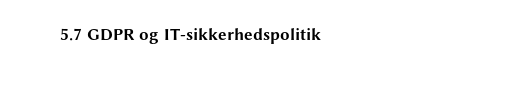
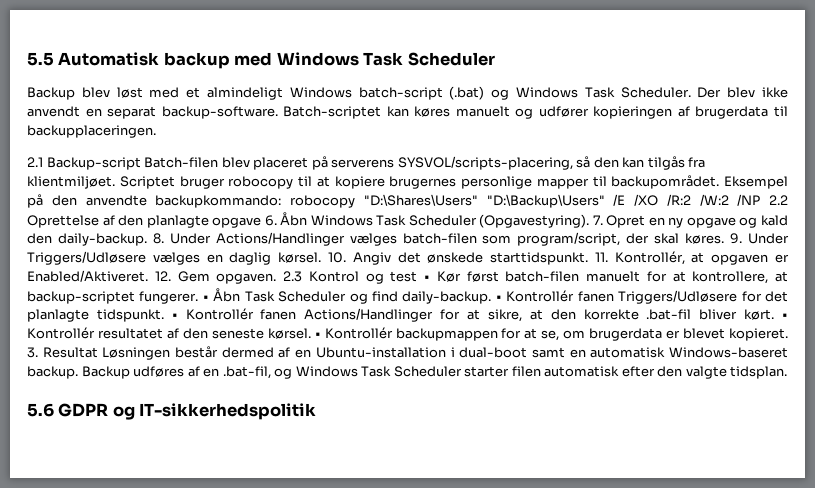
[60,28,82,41] 5.7 -> [27,52,495,69] [27,86,788,100] [27,106,789,119] [27,125,156,138] [27,156,706,170] [27,175,788,189] [27,194,788,208] [27,212,788,228] [27,232,789,246] [27,251,790,265] [27,270,788,284] [27,288,789,304] [27,308,789,322] [27,327,788,341] [27,346,789,360] [27,366,788,379] [27,403,54,417] 5.5 Automatisk backup med Windows Task Scheduler // Backup blev løst med et almindeligt Windows batch-script (.bat) og Windows Task Scheduler. Der blev ikke anvendt en separat backup-software. Batch-scriptet kan køres manuelt og udfører kopieringen af brugerdata til backupplaceringen. // 2.1 Backup-script Batch-filen blev placeret på serverens SYSVOL/scripts-placering, så den kan tilgås fra klientmiljøet. Scriptet bruger robocopy til at kopiere brugernes personlige mapper til backupområdet. Eksempel på den anvendte backupkommando: robocopy "D:\Shares\Users" "D:\Backup\Users" /E /XO /R:2 /W:2 /NP 2.2 Oprettelse af den planlagte opgave 6. Åbn Windows Task Scheduler (Opgavestyring). 7. Opret en ny opgave og kald den daily-backup. 8. Under Actions/Handlinger vælges batch-filen som program/script, der skal køres. 9. Under Triggers/Udløsere vælges en daglig kørsel. 10. Angiv det ønskede starttidspunkt. 11. Kontrollér, at opgaven er Enabled/Aktiveret. 12. Gem opgaven. 2.3 Kontrol og test • Kør først batch-filen manuelt for at kontrollere, at backup-scriptet fungerer. • Åbn Task Scheduler og find daily-backup. • Kontrollér fanen Triggers/Udløsere for det planlagte tidspunkt. • Kontrollér fanen Actions/Handlinger for at sikre, at den korrekte .bat-fil bliver kørt. • Kontrollér resultatet af den seneste kørsel. • Kontrollér backupmappen for at se, om brugerdata er blevet kopieret. 3. Resultat Løsningen består dermed af en Ubuntu-installation i dual-boot samt en automatisk Windows-baseret backup. Backup udføres af en .bat-fil, og Windows Task Scheduler starter filen automatisk efter den valgte tidsplan. // 5.6

